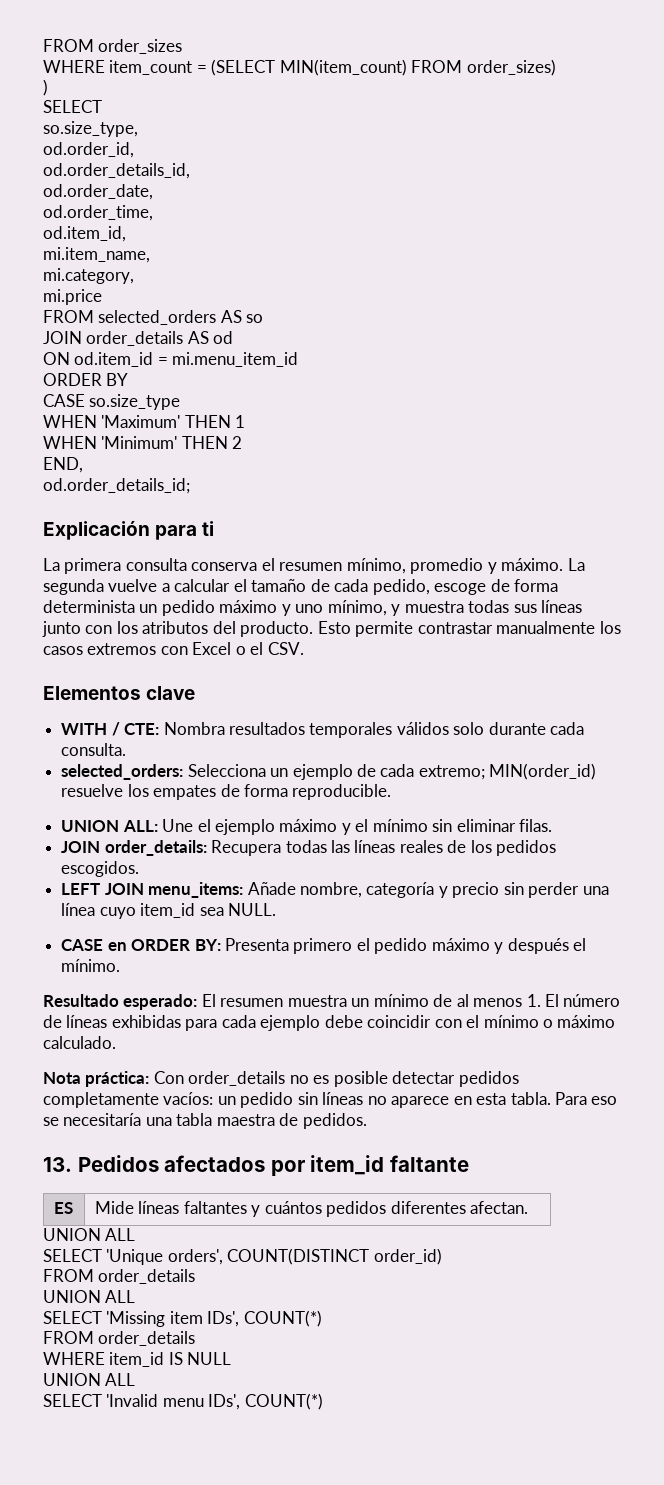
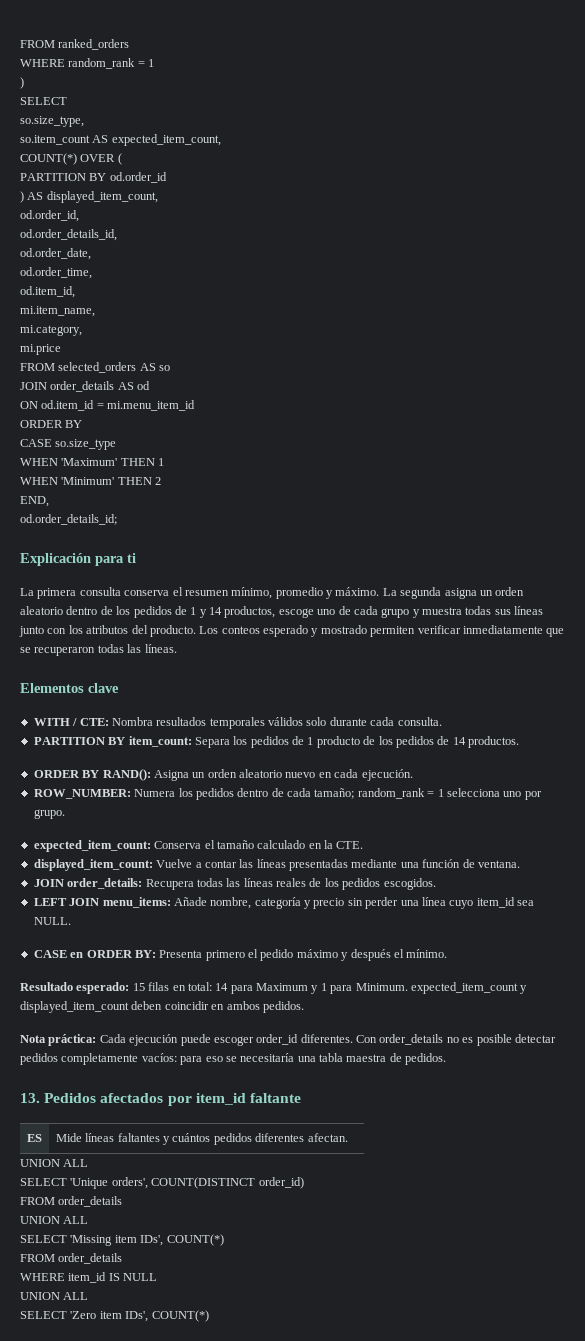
[43,39,183,54] [43,59,556,76] [43,79,48,96] [43,100,102,113] [43,121,138,137] FROM order_sizes // WHERE item_count = (SELECT MIN(item_count) FROM order_sizes) // ) // SELECT // so.size_type, -> [20,39,130,50] [20,58,155,69] [20,77,24,89] [20,97,67,105] [20,116,84,127] [20,134,221,146] [20,153,122,165] [20,172,167,183] [20,191,158,203] FROM ranked_orders // WHERE random_rank = 1 // ) // SELECT // so.size_type, // so.item_count AS expected_item_count, // COUNT(*) OVER ( // PARTITION BY od.order_id // ) AS displayed_item_count,
[108,579,559,595] [43,600,387,616] vuelve a calcular el tamaño de cada pedido, escoge de forma determinista un pedido máximo y uno mínimo, -> [444,587,525,599] [20,606,410,618] asigna un orden aleatorio dentro de los pedidos de 1 y 14 productos, escoge uno de cada grupo
[317,621,621,637] [43,642,304,655] Esto permite contrastar manualmente los casos extremos con Excel o el CSV. -> [199,625,565,637] [20,644,177,656] Los conteos esperado y mostrado permiten verificar inmediatamente que se recuperaron todas las líneas.
[61,763,597,780] [61,784,392,800] [61,819,553,835] selected_orders: Selecciona un ejemplo de cada extremo; MIN(order_id) resuelve los empates de forma reproducible. // UNION ALL: Une el ejemplo máximo y el mínimo sin eliminar filas. -> [33,736,519,748] [33,769,413,781] [33,788,542,800] [33,809,65,819] [33,840,364,852] [33,859,520,871] PARTITION BY item_count: Separa los pedidos de 1 producto de los pedidos de 14 productos. // ORDER BY RAND(): Asigna un orden aleatorio nuevo en cada ejecución. // ROW_NUMBER: Numera los pedidos dentro de cada tamaño; random_rank = 1 selecciona uno por grupo. // expected_item_count: Conserva el tamaño calculado en la CTE. // displayed_item_count: Vuelve a contar las líneas presentadas mediante una función de ventana.
[201,994,621,1007] [43,1015,616,1031] [43,1036,116,1049] [43,1071,150,1087] El resumen muestra un mínimo de al menos 1. El número de líneas exhibidas para cada ejemplo debe coincidir con el mínimo o máximo calculado. // Nota práctica: -> [132,982,528,994] [20,1001,304,1013] [20,1034,353,1046] 15 filas en total: 14 para Maximum y 1 para Minimum. expected_item_count y displayed_item_count deben coincidir en ambos pedidos. // Nota práctica: Cada ejecución puede escoger order_id diferentes.
[217,1092,588,1108] un pedido sin líneas no aparece en esta tabla. Para -> [180,1056,203,1065] para
[106,1394,204,1407] 'Invalid menu -> [70,1311,122,1319] 'Zero item

